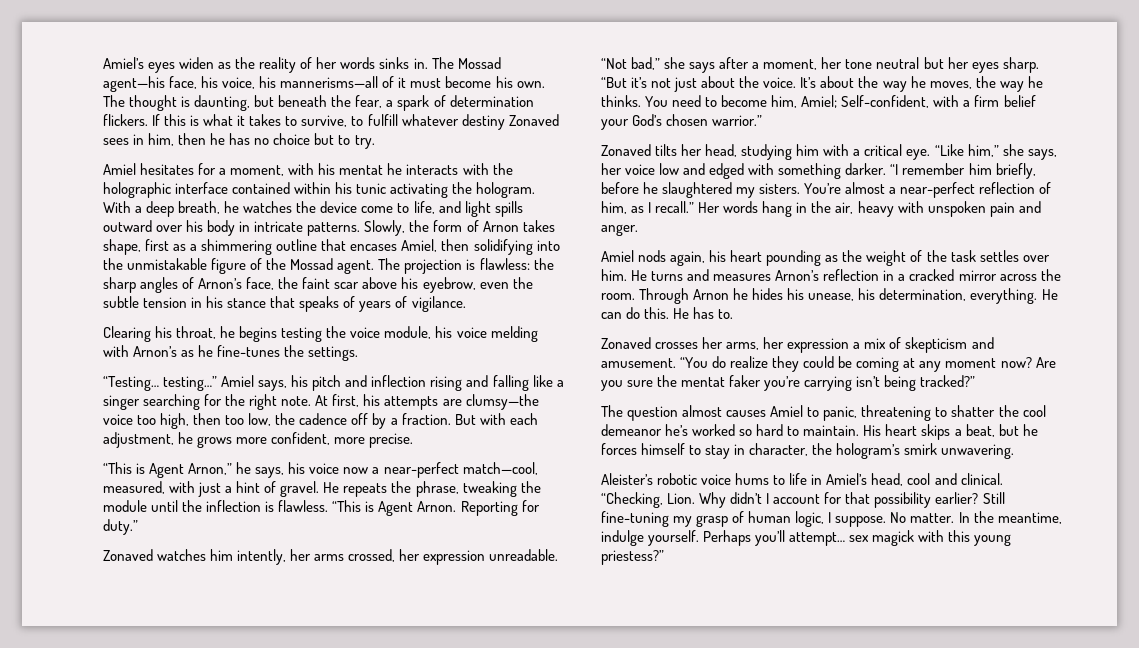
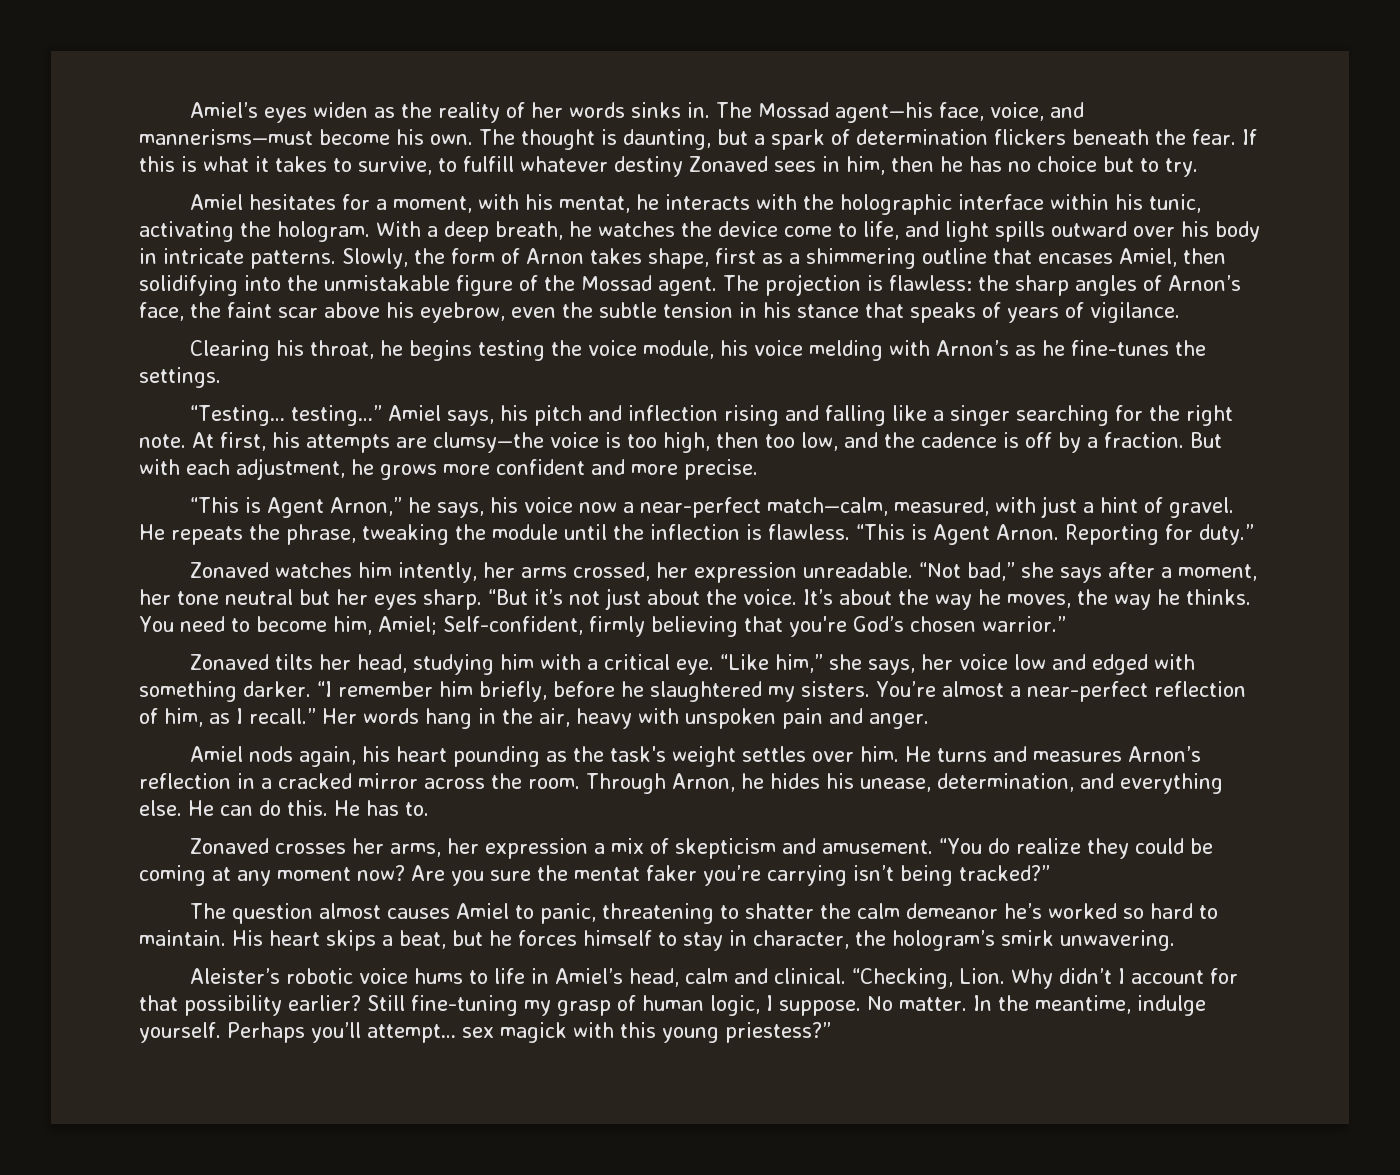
[201,76,442,89] his voice, his mannerisms—all of it must -> [989,102,1084,121] [139,129,313,145] voice, and mannerisms—must
[278,95,383,108] beneath the fear, -> (748, 137) none
[103,114,148,126] flickers. -> [994,129,1236,145] flickers beneath the fear.
[339,165,384,175] mentat -> [558,196,630,213] mentat,
[232,182,291,194] contained -> (1044, 202) none
[356,183,387,194] tunic -> [1148,194,1201,213] tunic,
(133, 419) none -> [605,432,621,448] is
(272, 419) none -> [844,432,878,448] and
(348, 419) none -> [1003,432,1019,448] is
[271,432,331,445] confident, -> [496,459,625,475] confident and
[462,462,538,475] match—cool, -> [766,497,888,516] match—calm,
[933,95,1036,107] [601,119,629,130] with a firm belief your -> [588,616,847,637] firmly believing that you're
[866,250,976,266] weight of the task -> [609,746,736,767] task's weight
[693,289,730,300] Arnon -> [672,773,735,792] Arnon,
[858,288,1038,304] his determination, everything. -> [937,773,1223,794] [139,800,182,816] determination, and everything else.
[1022,405,1046,417] cool -> [856,903,900,919] calm
[907,473,931,485] cool -> [684,968,728,984] calm

